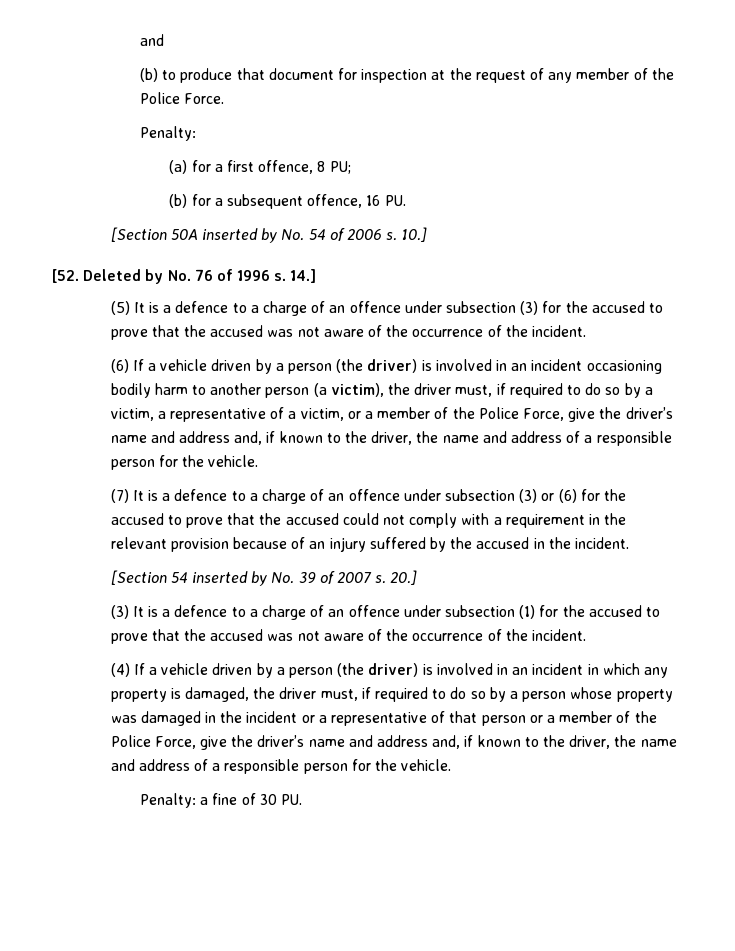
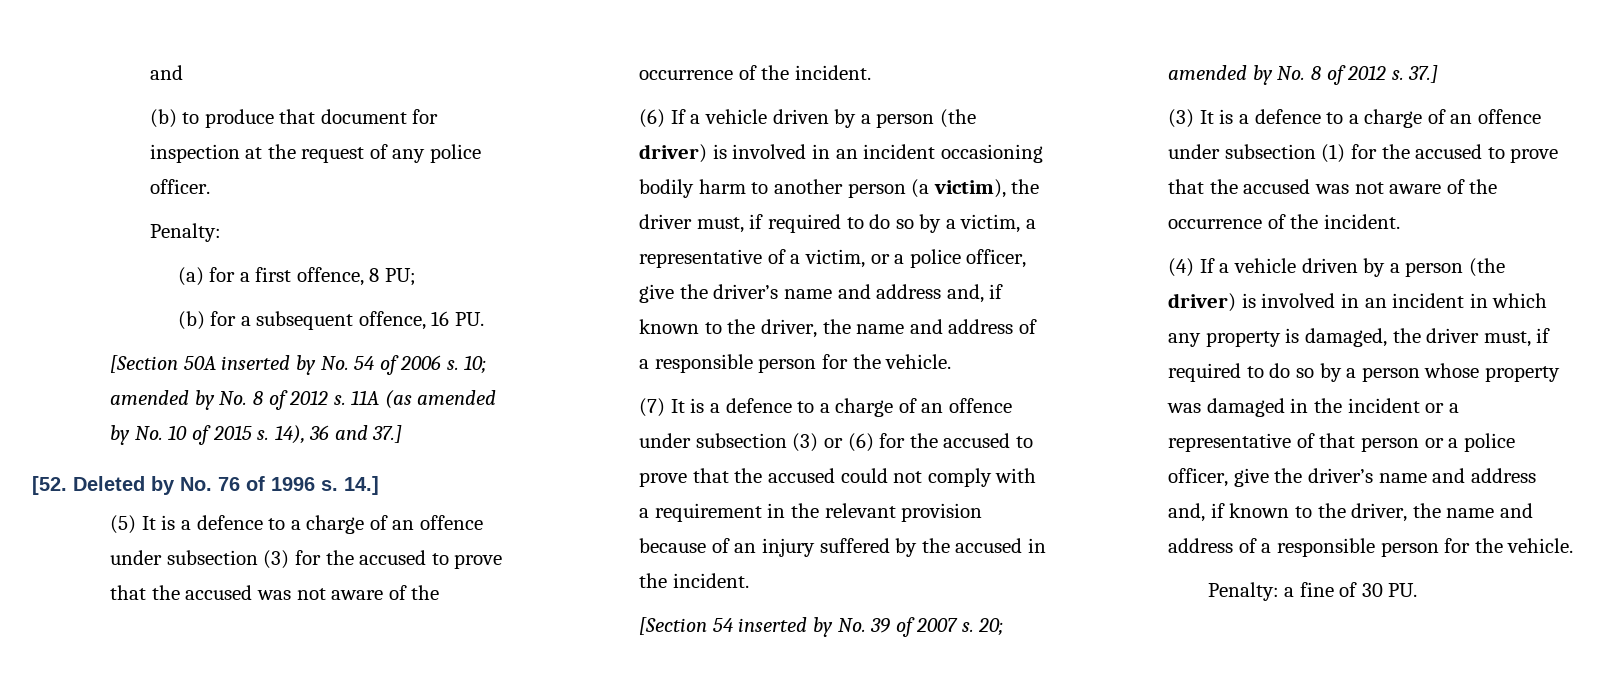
[576,68,674,80] [140,92,225,104] member of the Police Force. -> [429,144,481,163] [149,179,210,194] police officer.
[401,227,428,242] 10.] -> [464,355,487,374] [110,390,497,410] [110,425,403,445] 10; amended by No. 8 of 2012 s. 11A (as amended by No. 10 of 2015 s. 14), 36 and 37.]
[377,407,564,421] member of the Police Force, -> [909,249,1027,268] police officer,
[390,570,418,585] 20.] -> [978,618,1004,636] [1168,65,1439,85] 20; amended by No. 8 of 2012 s. 37.]
[559,711,657,723] [110,735,196,749] member of the Police Force, -> [1463,433,1515,452] [1168,468,1229,487] police officer,

